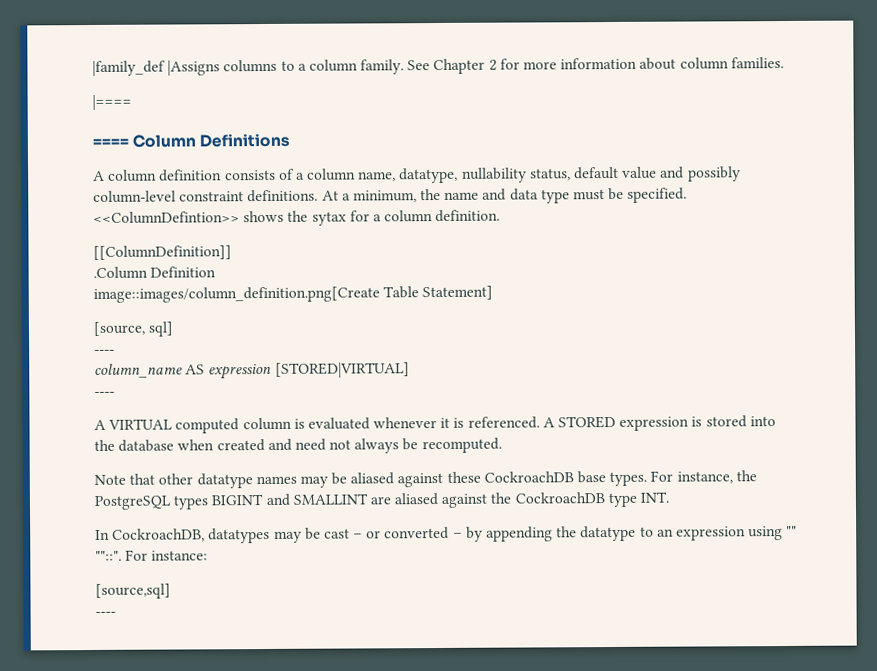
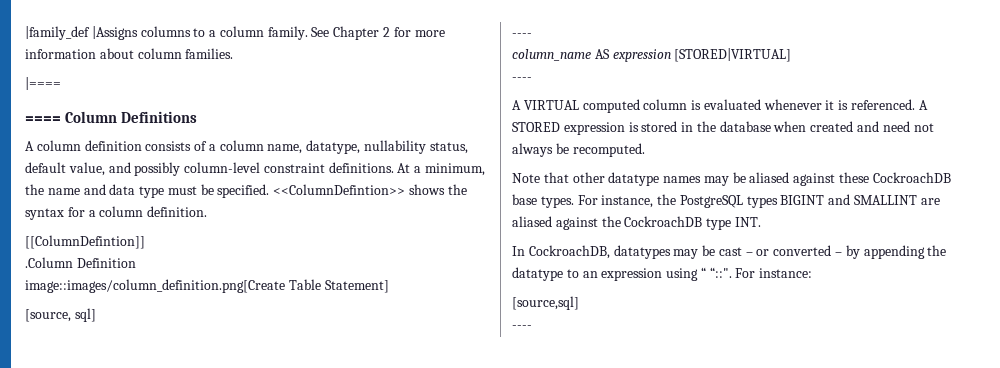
[622,166,658,179] value -> [68,162,105,176] value,
[311,211,347,226] sytax -> [25,208,64,220] syntax
[93,245,232,260] [[ColumnDefinition]] -> [25,235,145,249] [[ColumnDefintion]]
[749,416,776,427] into -> [681,122,694,132] in
[786,525,798,537] [95,550,122,561] "" ""::". -> [700,267,732,278] “ “::".

